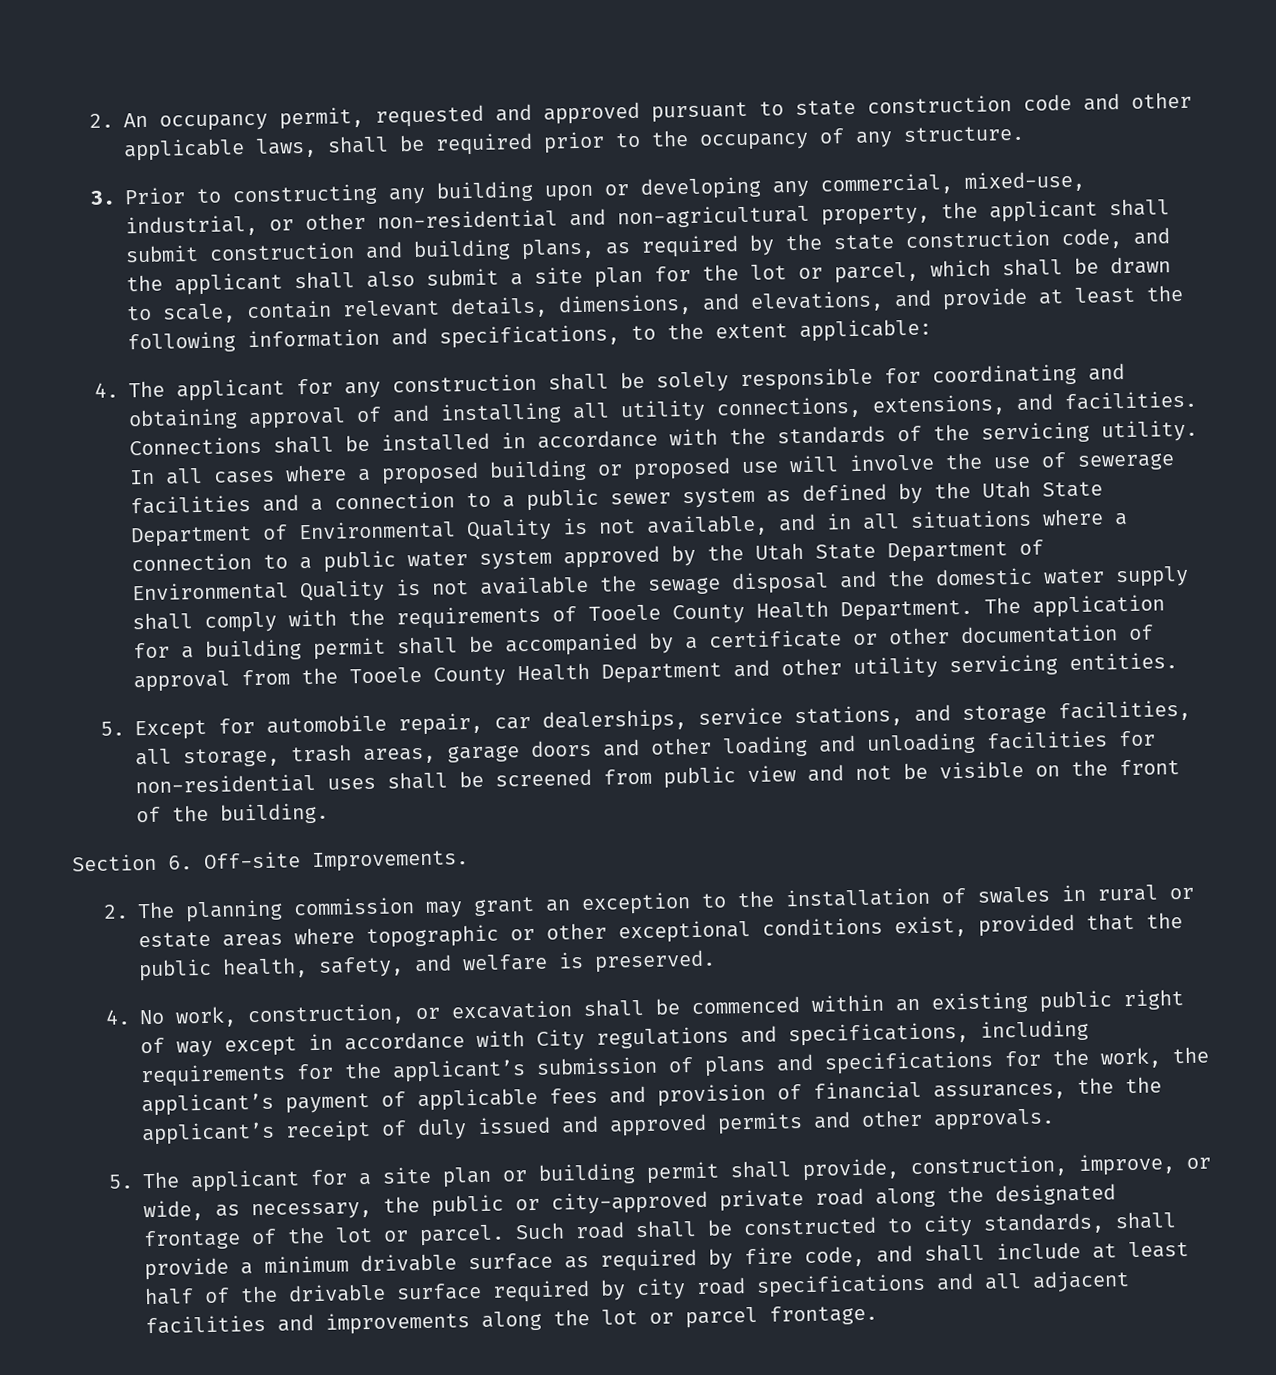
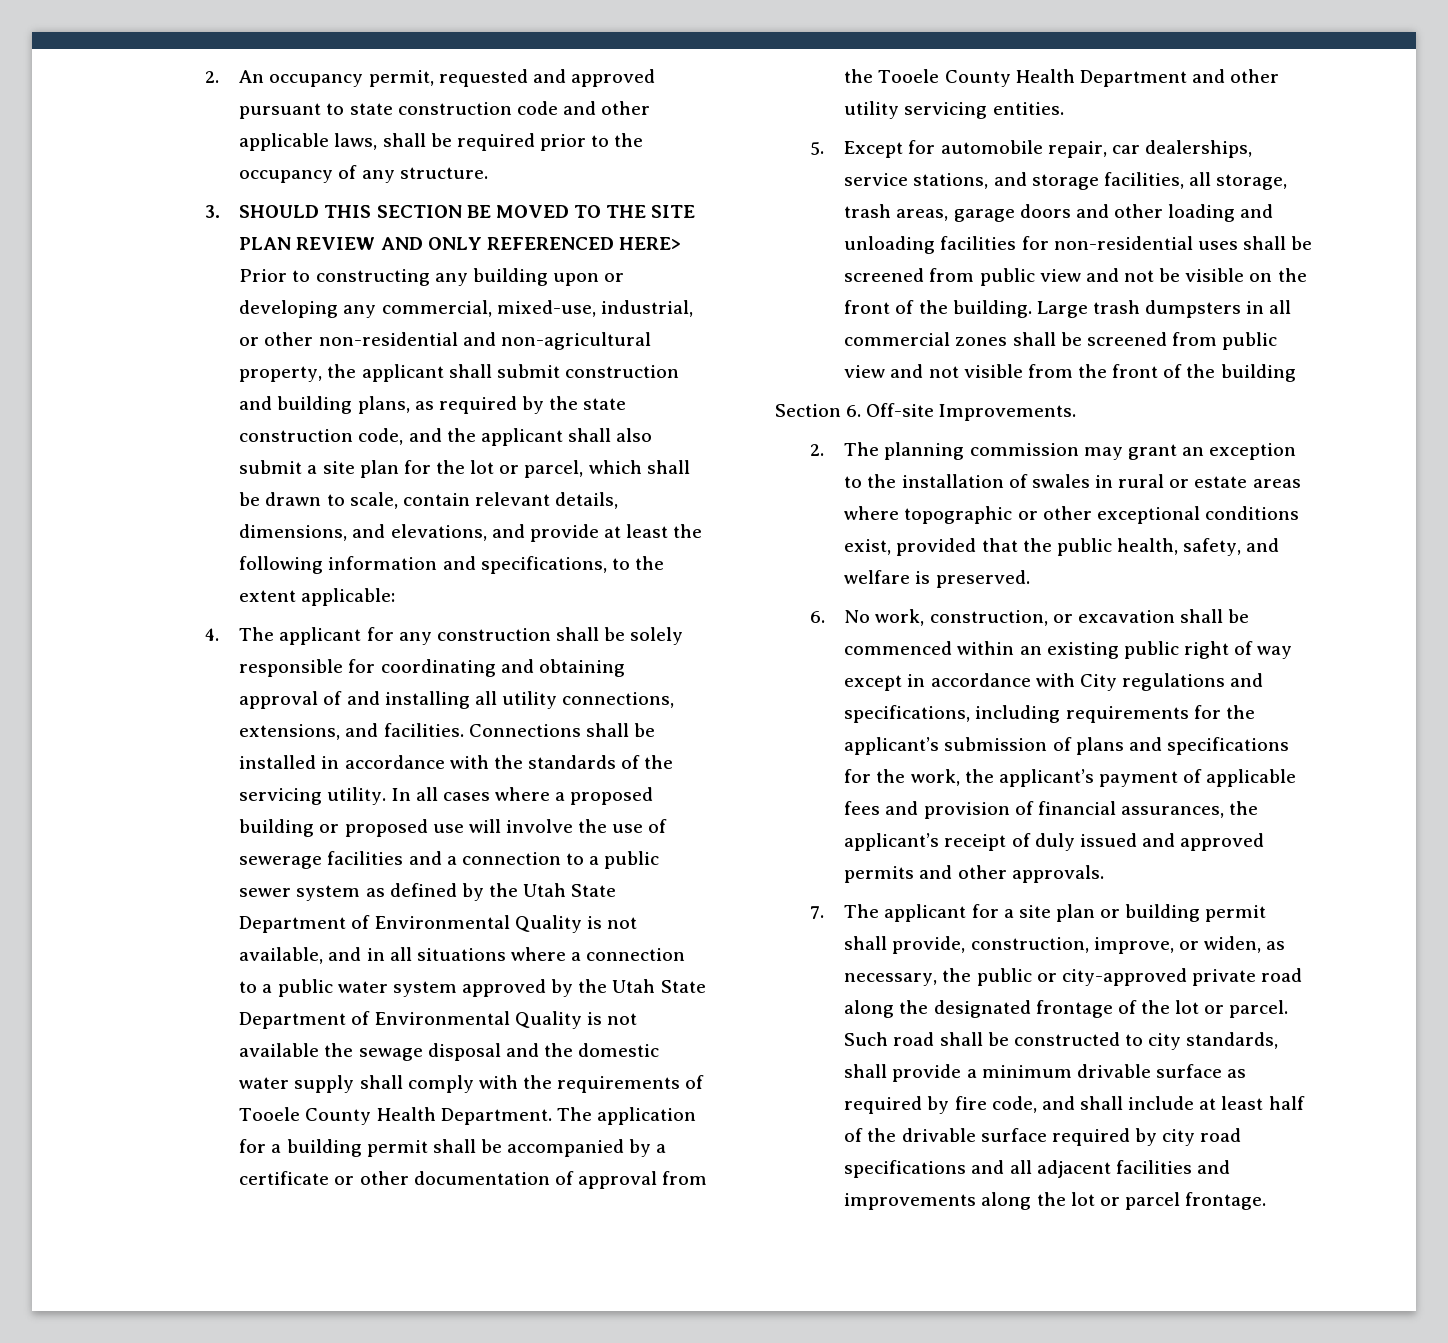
(116, 197) none -> [239,205,696,218] [239,237,681,250] SHOULD THIS SECTION BE MOVED TO THE SITE PLAN REVIEW AND ONLY REFERENCED HERE>
(329, 813) none -> [1036,300,1292,318] [844,332,1278,350] [844,364,1296,382] Large trash dumpsters in all commercial zones shall be screened from public view and not visible from the front of the building
[104,1009,131,1025] 4. -> [809,611,825,623] 6.
[1124,1076,1162,1094] the -> (1259, 808) none
[107,1174,134,1189] 5. -> [809,906,824,919] 7.
[142,1200,204,1222] wide, -> [1203,936,1261,953] widen,

